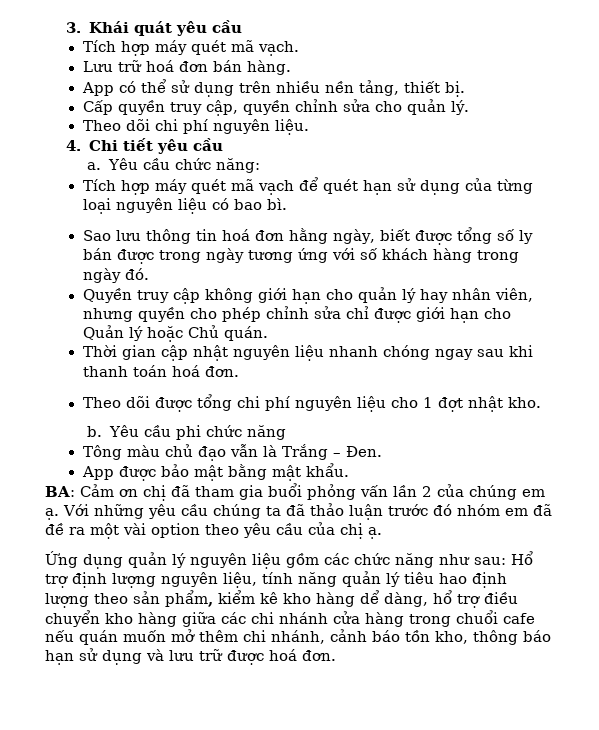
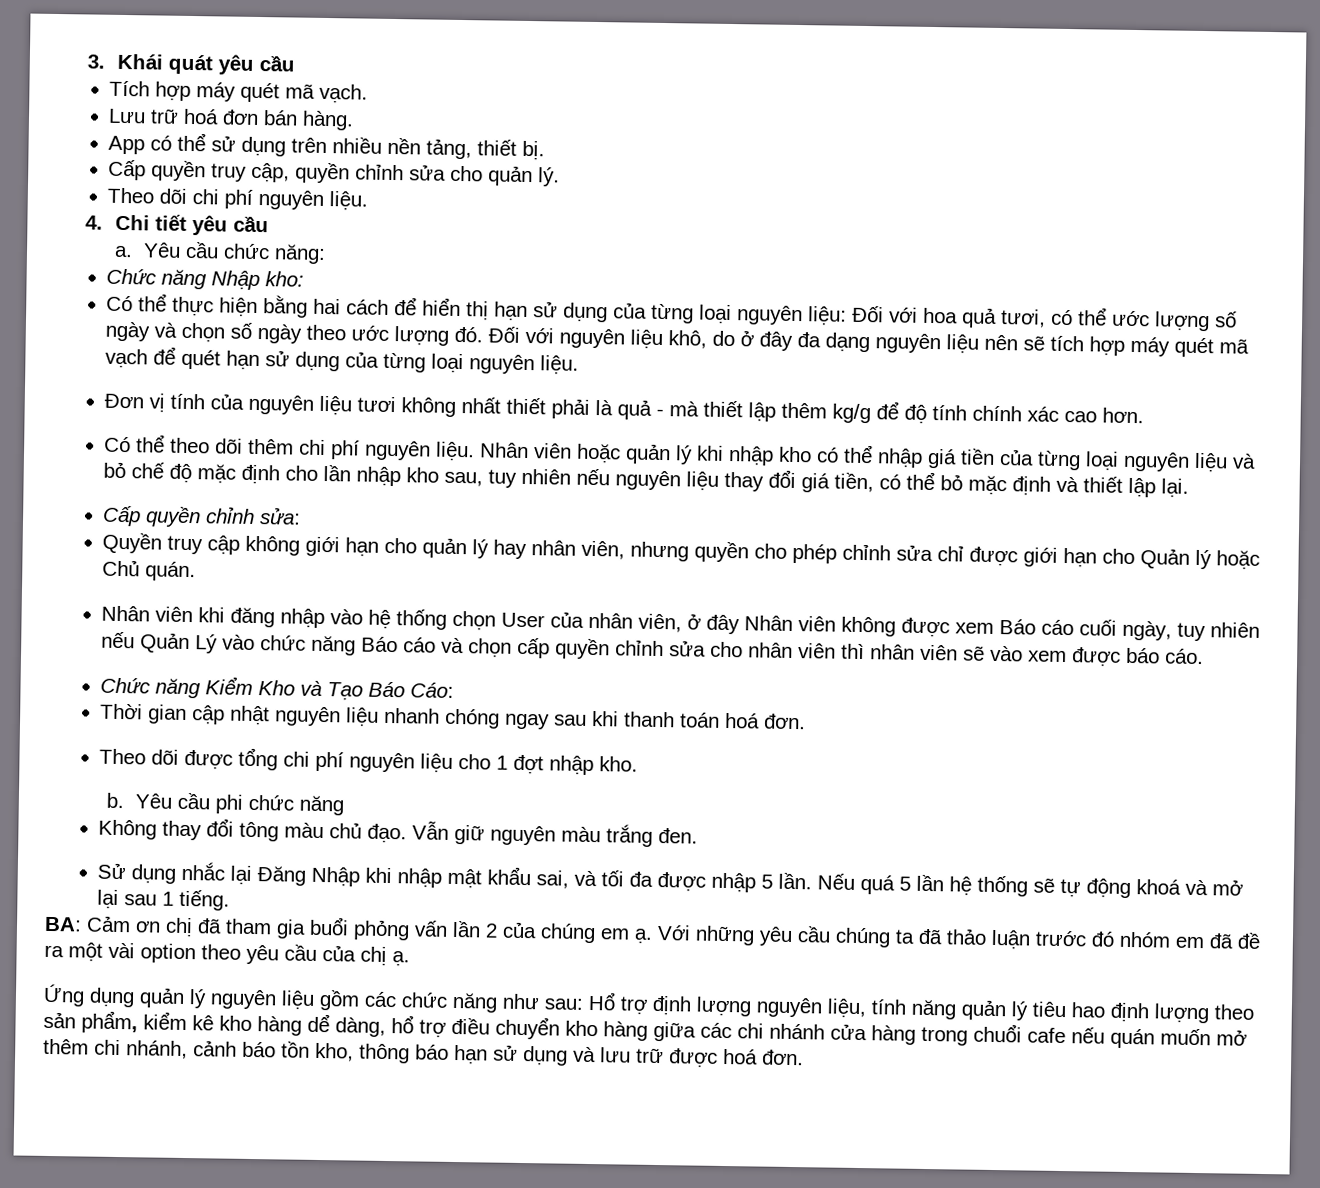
[82,179,116,191] Tích -> [106,268,305,291] [106,293,1238,332] [105,321,1085,354] Chức năng Nhập kho: // Có thể thực hiện bằng hai cách để hiển thị hạn sử dụng của từng loại nguyên liệu: Đối với hoa quả tươi, có thể ước lượng số ngày và chọn số ngày theo ước lượng đó. Đối với nguyên liệu khô, do ở đây đa dạng nguyên liệu nên sẽ tích
[177,198,287,214] [82,227,533,245] [82,248,519,264] [82,268,149,283] liệu có bao bì. // Sao lưu thông tin hoá đơn hằng ngày, biết được tổng số ly bán được trong ngày tương ứng với số khách hàng trong ngày đó. -> [540,355,580,375] [104,393,1145,424] [104,434,1257,473] [103,461,1190,498] [102,505,302,528] liệu. // Đơn vị tính của nguyên liệu tươi không nhất thiết phải là quả - mà thiết lập thêm kg/g để độ tính chính xác cao hơn. // Có thể theo dõi thêm chi phí nguyên liệu. Nhân viên hoặc quản lý khi nhập kho có thể nhập giá tiền của từng loại nguyên liệu và bỏ chế độ mặc định cho lần nhập kho sau, tuy nhiên nếu nguyên liệu thay đổi giá tiền, có thể bỏ mặc định và thiết lập lại. // Cấp quyền chỉnh sửa:
(268, 333) none -> [101,605,1261,642] [101,631,1205,667] [100,676,455,701] // Nhân viên khi đăng nhập vào hệ thống chọn User của nhân viên, ở đây Nhân viên không được xem Báo cáo cuối ngày, tuy nhiên nếu Quản Lý vào chức năng Báo cáo và chọn cấp quyền chỉnh sửa cho nhân viên thì nhân viên sẽ vào xem được báo cáo. // Chức năng Kiểm Kho và Tạo Báo Cáo:
[467,396,503,412] nhật -> [549,755,595,776] nhập
[82,444,382,461] [81,463,349,481] Tông màu chủ đạo vẫn là Trắng – Đen. // App được bảo mật bằng mật khẩu. -> [98,818,699,847] [97,861,1244,899] [97,889,231,911] Không thay đổi tông màu chủ đạo. Vẫn giữ nguyên màu trắng đen. // Sử dụng nhắc lại Đăng Nhập khi nhập mật khẩu sai, và tối đa được nhập 5 lần. Nếu quá 5 lần hệ thống sẽ tự động khoá và mở lại sau 1 tiếng.

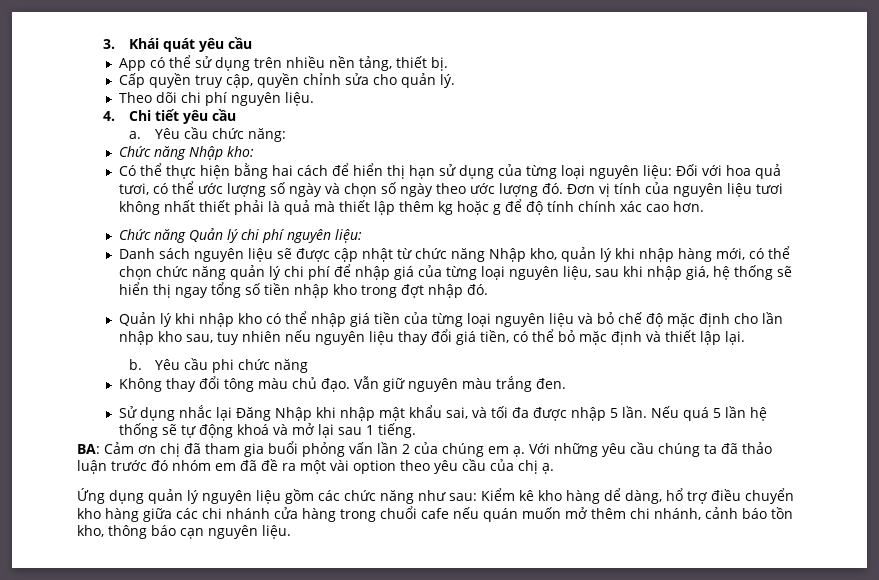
[109,80,369,104] [108,108,355,131] // Tích hợp máy quét mã vạch. // Lưu trữ hoá đơn bán hàng. -> (253, 43) none
[488,326,1250,358] [105,346,580,375] Đối với nguyên liệu khô, do ở đây đa dạng nguyên liệu nên sẽ tích hợp máy quét mã vạch để quét hạn sử dụng của từng loại nguyên liệu. // -> (563, 188) none
[656,408,665,417] - -> (310, 207) none
[832,403,872,424] kg/g -> [437,201,501,215] kg hoặc g
[104,434,672,465] Có thể theo dõi thêm chi phí nguyên liệu. Nhân viên hoặc quản -> [118,228,362,243] [118,246,790,262] [118,264,792,280] [118,282,488,298] [118,312,156,326] Chức năng Quản lý chi phí nguyên liệu: // Danh sách nguyên liệu sẽ được cập nhật từ chức năng Nhập kho, quản lý khi nhập hàng mới, có thể chọn chức năng quản lý chi phí để nhập giá của từng loại nguyên liệu, sau khi nhập giá, hệ thống sẽ hiển thị ngay tổng số tiền nhập kho trong đợt nhập đó. // Quản
[102,505,302,528] [102,532,1261,570] [102,559,197,582] [101,605,1261,642] [101,631,1205,667] [100,676,455,701] [100,703,807,730] [99,747,639,776] // Cấp quyền chỉnh sửa: // Quyền truy cập không giới hạn cho quản lý hay nhân viên, nhưng quyền cho phép chỉnh sửa chỉ được giới hạn cho Quản lý hoặc Chủ quán. // Nhân viên khi đăng nhập vào hệ thống chọn User của nhân viên, ở đây Nhân viên không được xem Báo cáo cuối ngày, tuy nhiên nếu Quản Lý vào chức năng Báo cáo và chọn cấp quyền chỉnh sửa cho nhân viên thì nhân viên sẽ vào xem được báo cáo. // Chức năng Kiểm Kho và Tạo Báo Cáo: // Thời gian cập nhật nguyên liệu nhanh chóng ngay sau khi thanh toán hoá đơn. // Theo dõi được tổng chi phí nguyên liệu cho 1 đợt nhập kho. -> (745, 338) none
[588,991,1254,1024] [43,1010,187,1034] Hổ trợ định lượng nguyên liệu, tính năng quản lý tiêu hao định lượng theo sản phẩm, kiểm -> [481,488,515,501] Kiểm
[454,1044,804,1068] hạn sử dụng và lưu trữ được hoá đơn. -> [180,525,291,539] cạn nguyên liệu.

